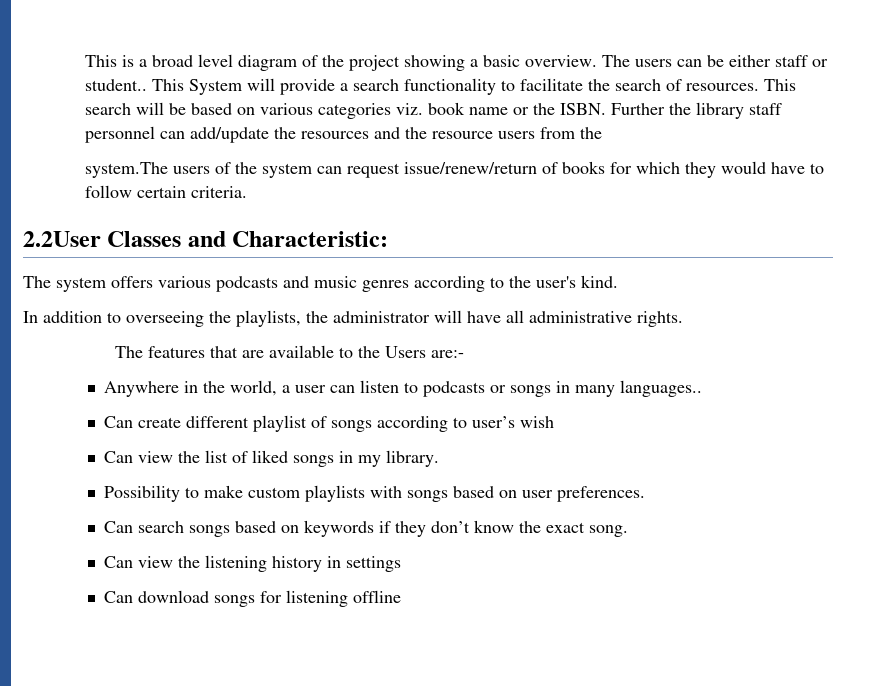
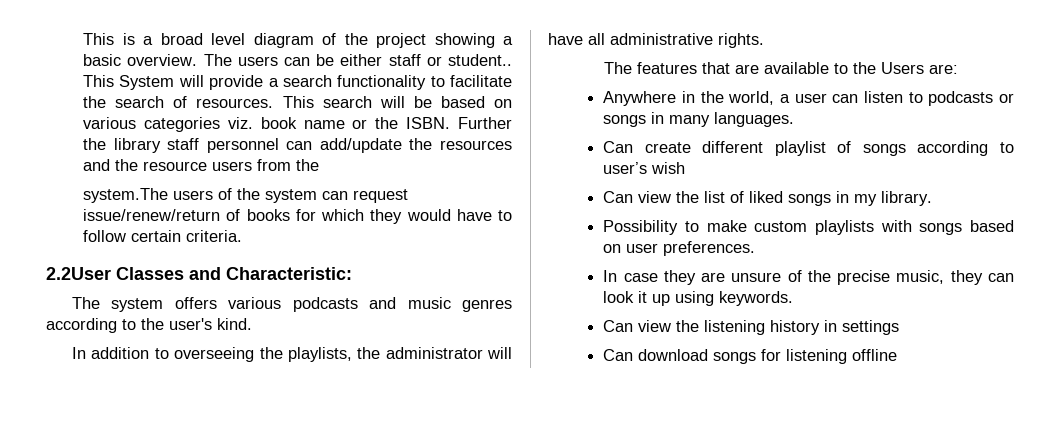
[431,350,465,358] are:- -> [928,64,958,74] are:
[620,380,703,397] languages.. -> [714,112,795,127] languages.
[104,520,629,537] Can search songs based on keywords if they don’t know the exact song. -> [603,270,1014,285] [603,291,794,306] In case they are unsure of the precise music, they can look it up using keywords.

